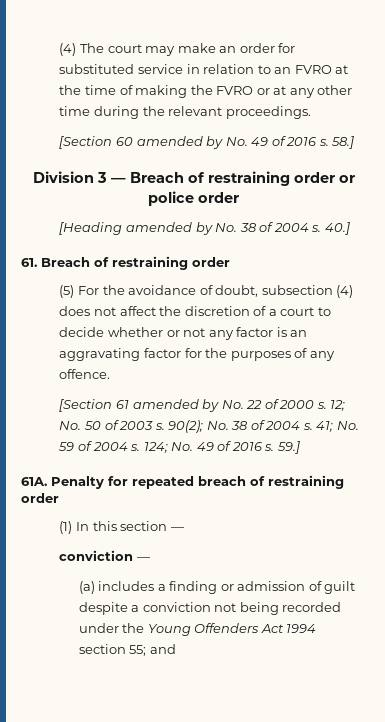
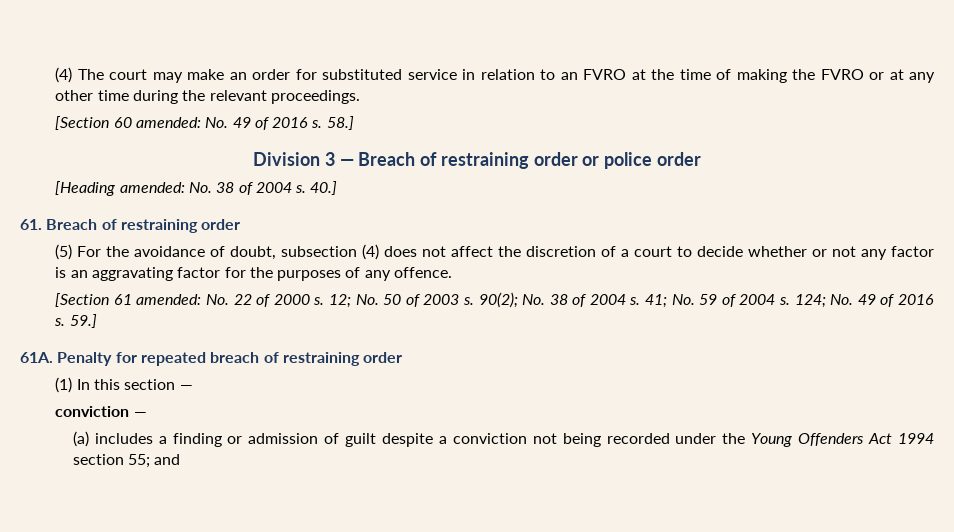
[136,136,224,149] amended by -> [135,117,201,128] amended:
[125,222,213,235] amended by -> [119,182,185,193] amended:
[132,399,220,412] amended by -> [136,294,202,305] amended:

